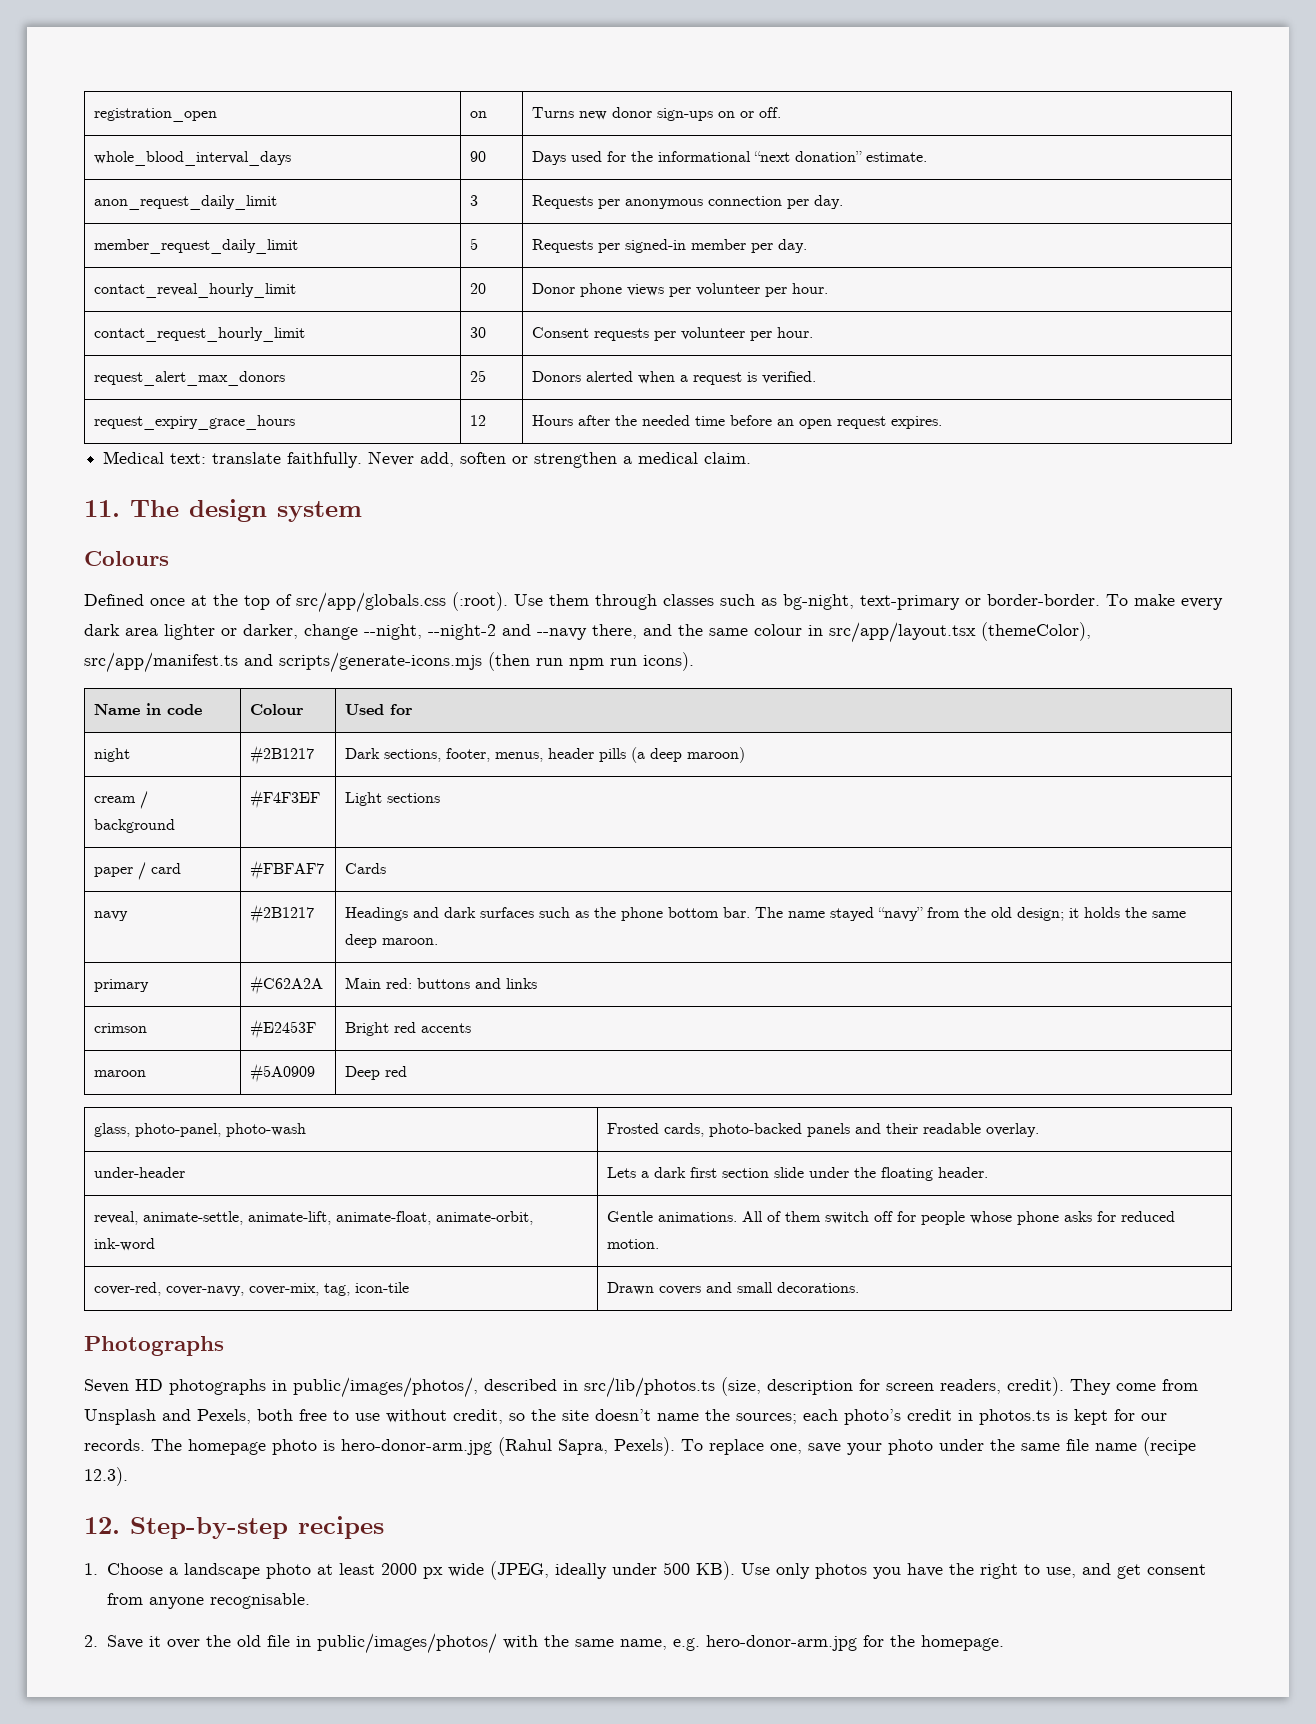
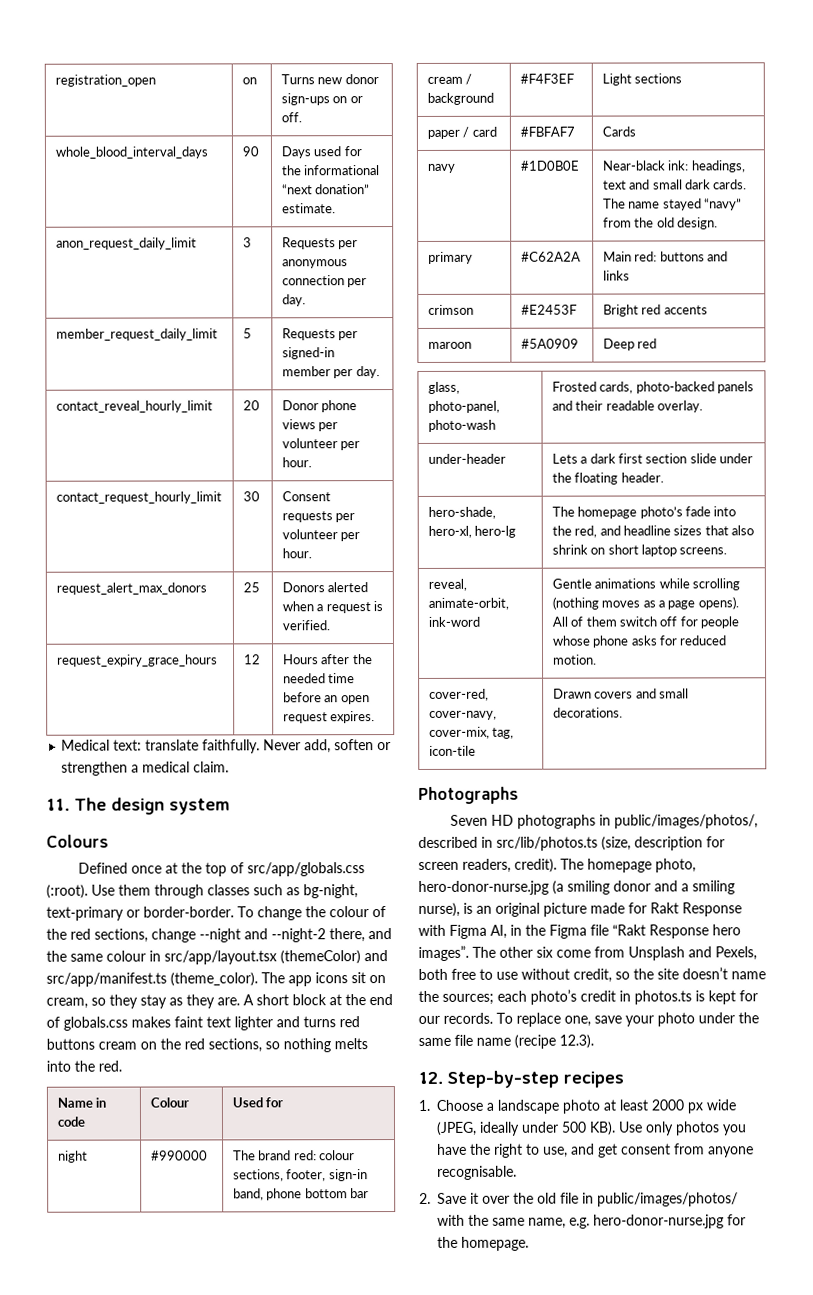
[1134,594,1223,610] [84,624,587,640] make every dark area lighter or darker, change --night, --night-2 and --navy -> [257,906,386,921] [46,928,326,943] change the colour of the red sections, change --night and --night-2
[981,622,1091,641] [84,652,694,673] (themeColor), src/app/manifest.ts and scripts/generate-icons.mjs (then run npm run icons). -> [280,950,388,965] [46,972,386,987] [46,994,393,1009] [46,1016,360,1031] [46,1038,368,1053] [46,1060,122,1072] (themeColor) and src/app/manifest.ts (theme_color). The app icons sit on cream, so they stay as they are. A short block at the end of globals.css makes faint text lighter and turns red buttons cream on the red sections, so nothing melts into the red.
[250,745,315,765] [345,747,746,763] #2B1217 | Dark sections, footer, menus, header pills (a deep maroon) -> [150,1150,208,1161] [232,1150,356,1161] [232,1169,368,1182] [232,1188,370,1201] #990000 | The brand red: colour sections, footer, sign-in band, phone bottom bar
[250,904,315,924] [345,907,751,921] #2B1217 | Headings and dark surfaces such as the phone bottom bar. -> [519,160,580,171] [601,160,746,173] [602,179,748,190] #1D0B0E | Near-black ink: headings, text and small dark cards.
[1017,907,1187,921] [345,934,439,948] design; it holds the same deep maroon. -> [677,217,719,230] design.
[94,1211,534,1225] [94,1238,156,1251] [607,1211,738,1222] reveal, animate-settle, animate-lift, animate-float, animate-orbit, ink-word | Gentle animations. -> [427,506,496,519] [427,525,517,538] [551,506,737,519] [551,525,755,538] [551,544,728,557] [427,578,467,591] [427,597,509,610] [427,616,480,627] [551,578,741,591] [551,596,739,610] hero-shade, hero-xl, hero-lg | The homepage photo’s fade into the red, and headline sizes that also shrink on short laptop screens. // reveal, animate-orbit, ink-word | Gentle animations while scrolling (nothing moves as a page opens).
[1070,1379,1111,1395] They -> [560,858,696,873] [418,880,735,895] [418,902,742,917] [418,924,741,939] [418,945,553,961] The homepage photo, hero-donor-nurse.jpg (a smiling donor and a smiling nurse), is an original picture made for Rakt Response with Figma AI, in the Figma file “Rakt Response hero images”. The other six
[151,1437,675,1456] The homepage photo is hero-donor-arm.jpg (Rahul Sapra, Pexels). -> (493, 1018) none
[705,1635,857,1651] hero-donor-arm.jpg -> [593,1214,724,1229] hero-donor-nurse.jpg

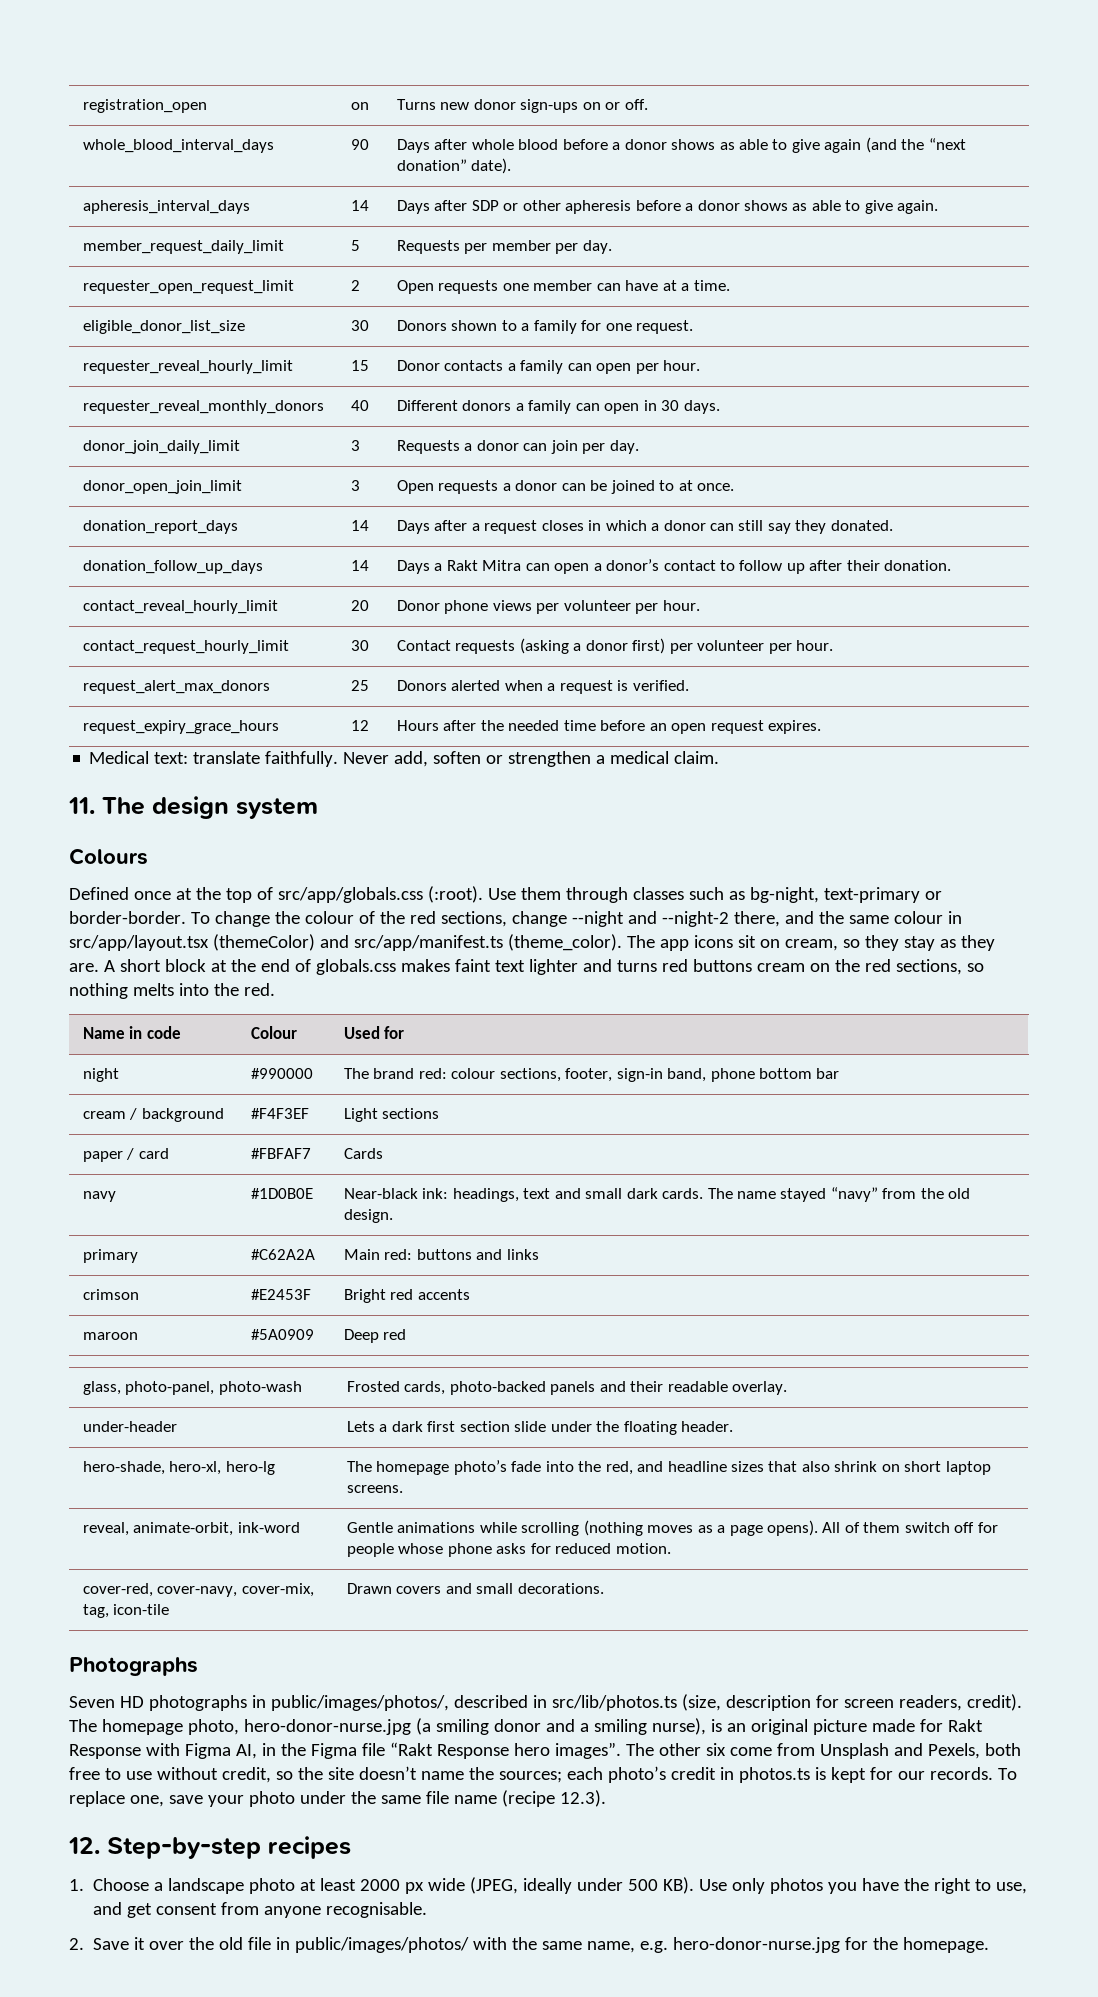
[313,146,362,157] [280,165,381,176] [281,184,371,195] [281,203,336,214] [55,237,197,250] [242,237,252,248] [281,237,359,250] [281,259,348,269] [281,275,368,288] [281,294,306,307] used for the informational “next donation” estimate. // anon_request_daily_limit | 3 | Requests per anonymous connection per day. -> [434,137,966,153] [396,158,512,174] [82,200,250,214] [350,200,369,211] [396,200,939,214] after whole blood before a donor shows as able to give again (and the “next donation” date). // apheresis_interval_days | 14 | Days after SDP or other apheresis before a donor shows as able to give again.
[281,347,335,360] signed-in -> (488, 248) none
(380, 372) none -> [82,280,294,294] [350,280,360,291] [396,280,730,294] [82,320,245,334] [350,320,369,331] [396,320,694,334] [82,360,293,374] [350,360,369,371] [396,360,701,374] [82,400,324,414] [350,400,369,411] [396,400,720,414] [82,440,240,454] [350,440,360,451] [396,440,639,454] [82,480,242,494] [350,480,360,491] [396,480,734,494] [82,520,238,534] [350,520,369,531] [396,520,893,534] [82,560,263,574] [350,560,369,571] [396,559,952,574] // requester_open_request_limit | 2 | Open requests one member can have at a time. // eligible_donor_list_size | 30 | Donors shown to a family for one request. // requester_reveal_hourly_limit | 15 | Donor contacts a family can open per hour. // requester_reveal_monthly_donors | 40 | Different donors a family can open in 30 days. // donor_join_daily_limit | 3 | Requests a donor can join per day. // donor_open_join_limit | 3 | Open requests a donor can be joined to at once. // donation_report_days | 14 | Days after a request closes in which a donor can still say they donated. // donation_follow_up_days | 14 | Days a Rakt Mitra can open a donor’s contact to follow up after their donation.
[281,491,331,502] [281,511,333,523] Consent requests -> [396,638,666,654] Contact requests (asking a donor first)

